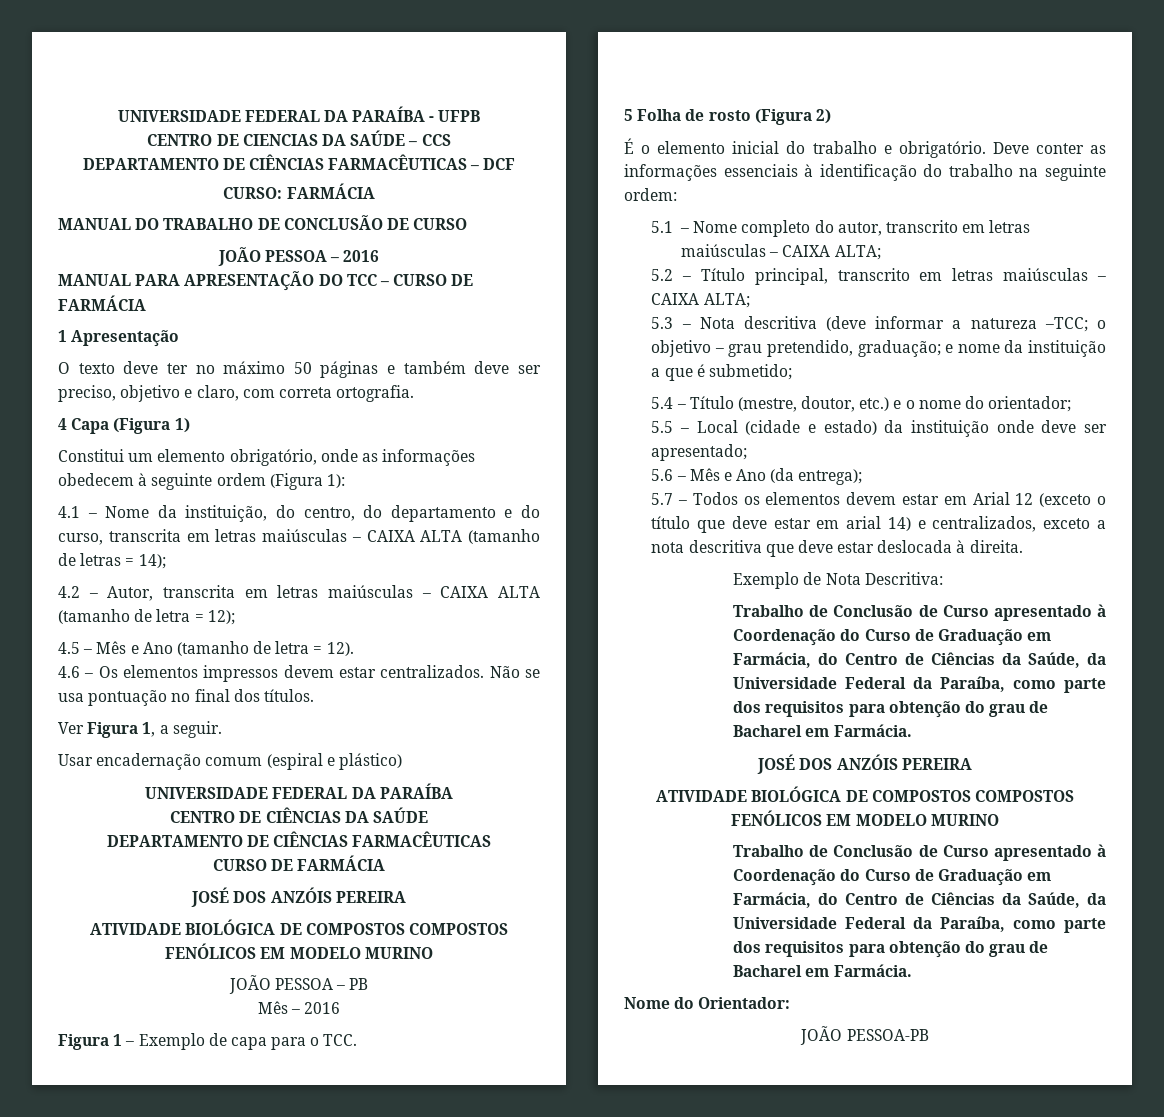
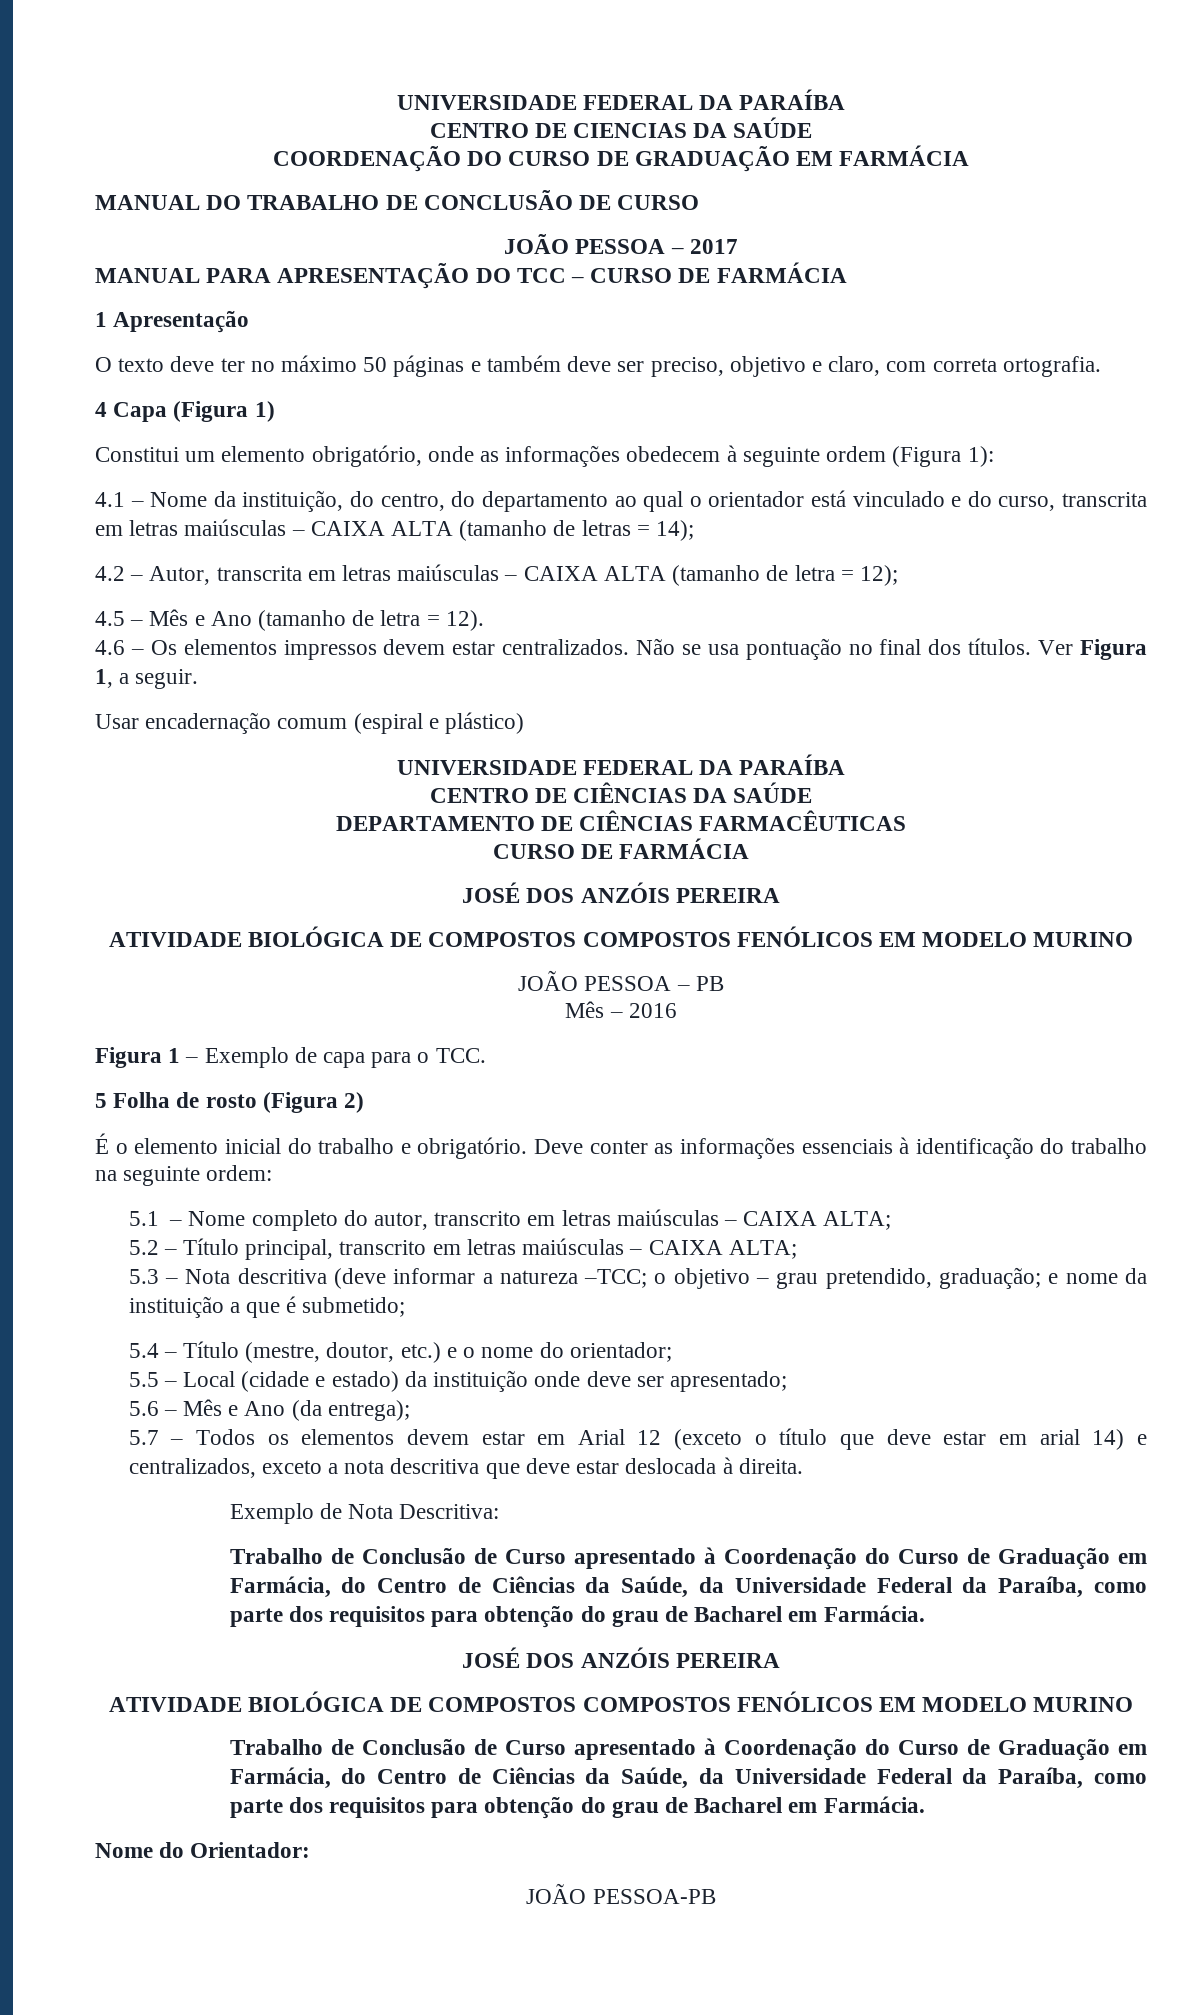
[117,106,481,122] UNIVERSIDADE FEDERAL DA PARAÍBA - UFPB -> [396,89,846,110] UNIVERSIDADE FEDERAL DA PARAÍBA
[408,134,451,146] [82,154,516,170] [223,187,283,199] – CCS // DEPARTAMENTO DE CIÊNCIAS FARMACÊUTICAS – DCF // CURSO: -> [272,146,833,172] // COORDENAÇÃO DO CURSO DE GRADUAÇÃO EM
[343,250,380,262] 2016 -> [689,239,738,254] 2017
(496, 513) none -> [614,490,945,512] ao qual o orientador está vinculado
(314, 695) // -> (1032, 646) none

